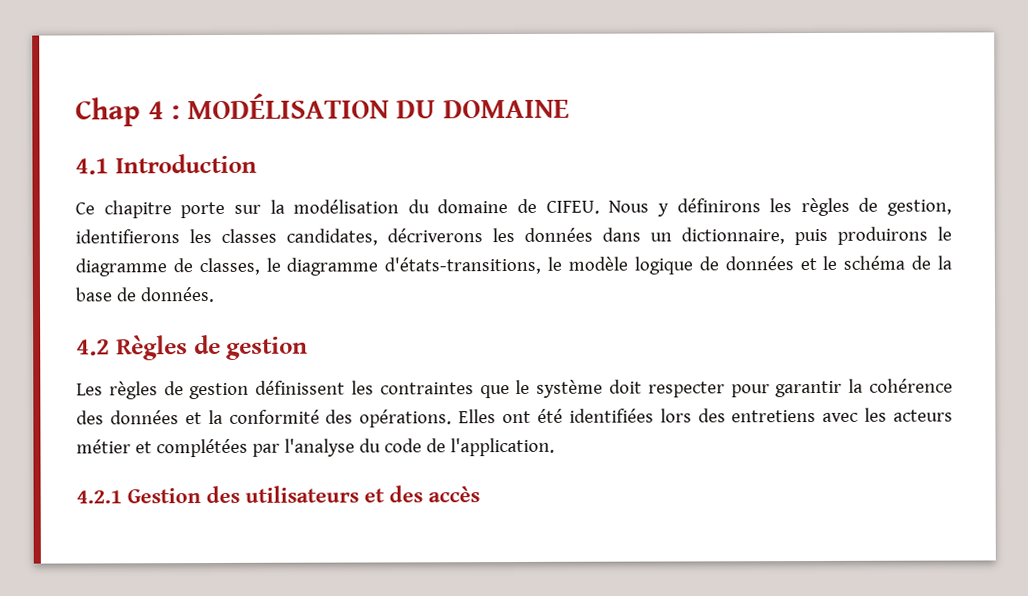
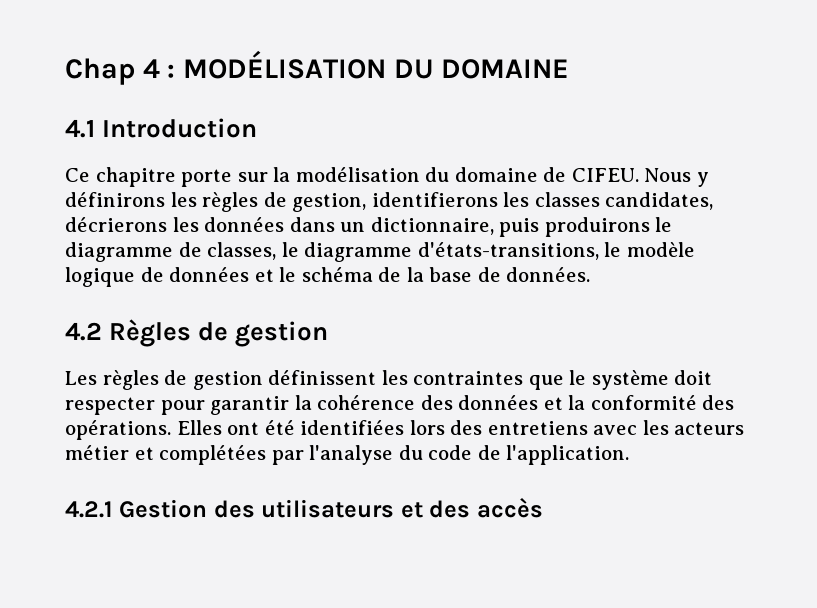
[387,228,483,243] décriverons -> [65,217,167,232] décrierons

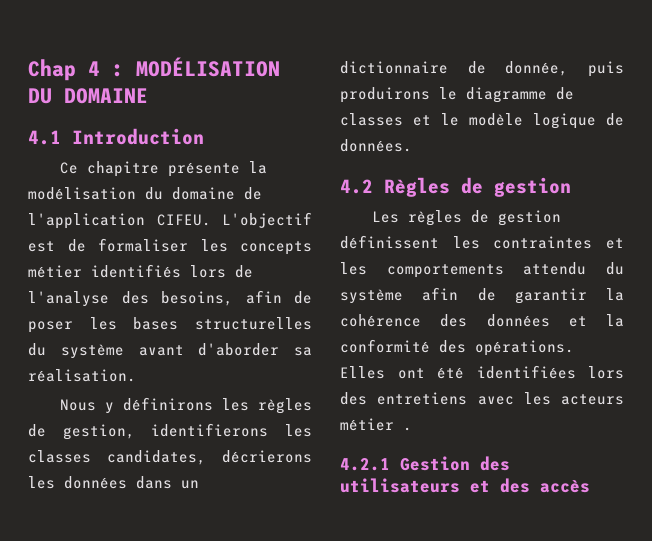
[181,169,268,187] porte sur -> [167,163,240,177] présente
[571,168,639,182] CIFEU. -> [28,212,312,229] [28,238,312,255] [28,264,253,278] [28,290,312,307] [28,317,312,333] [28,343,312,359] [28,369,136,382] l'application CIFEU. L'objectif est de formaliser les concepts métier identifiés lors de l'analyse des besoins, afin de poser les bases structurelles du système avant d'aborder sa réalisation. //
[370,217,494,235] dictionnaire, -> [340,61,569,76] dictionnaire de donnée,
[207,242,695,262] [65,267,473,287] classes, le diagramme d'états-transitions, le modèle logique de données et le schéma de la base -> [340,113,596,129] classes et le modèle logique
[528,370,713,390] [65,397,205,415] que le système doit respecter pour -> [606,238,624,249] [340,262,624,278] [340,287,496,304] et les comportements attendu du système afin de
[134,445,630,465] et complétées par l'analyse du code de l'application. -> [403,427,412,431] .

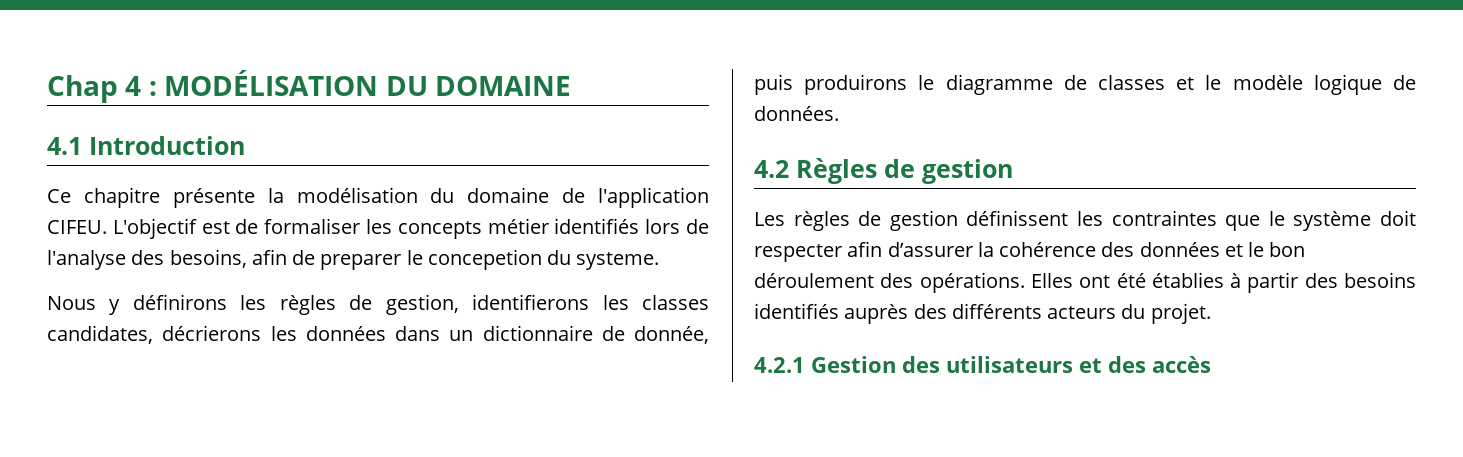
[28,317,312,333] [28,343,312,359] [28,369,136,382] poser les bases structurelles du système avant d'aborder sa réalisation. -> [320,249,660,270] preparer le concepetion du systeme.
[606,238,624,249] [340,262,624,278] [340,287,587,304] et les comportements attendu du système afin de garantir -> [1225,210,1416,231] [754,241,973,262] que le système doit respecter afin d’assurer
[606,314,624,327] [340,339,430,353] la conformité -> [1248,242,1306,257] [754,273,874,288] le bon déroulement
[476,365,624,379] [340,392,624,405] [340,418,412,431] identifiées lors des entretiens avec les acteurs métier . -> [1151,272,1416,293] [754,303,1211,324] établies à partir des besoins identifiés auprès des différents acteurs du projet.

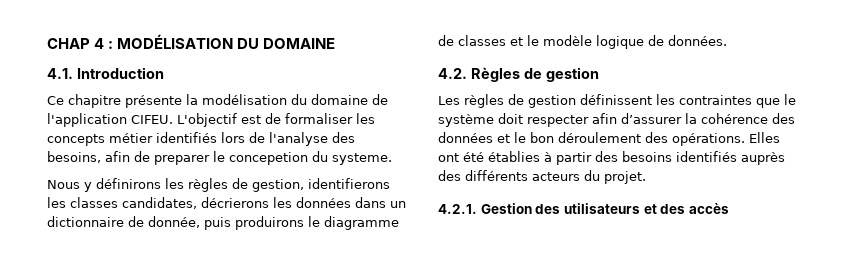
[47,75,118,103] Chap -> [47,38,90,49] CHAP
[47,137,82,155] 4.1 -> [47,68,73,79] 4.1.
[754,160,789,178] 4.2 -> [438,68,467,79] 4.2.
[754,357,805,373] 4.2.1 -> [438,204,477,214] 4.2.1.

